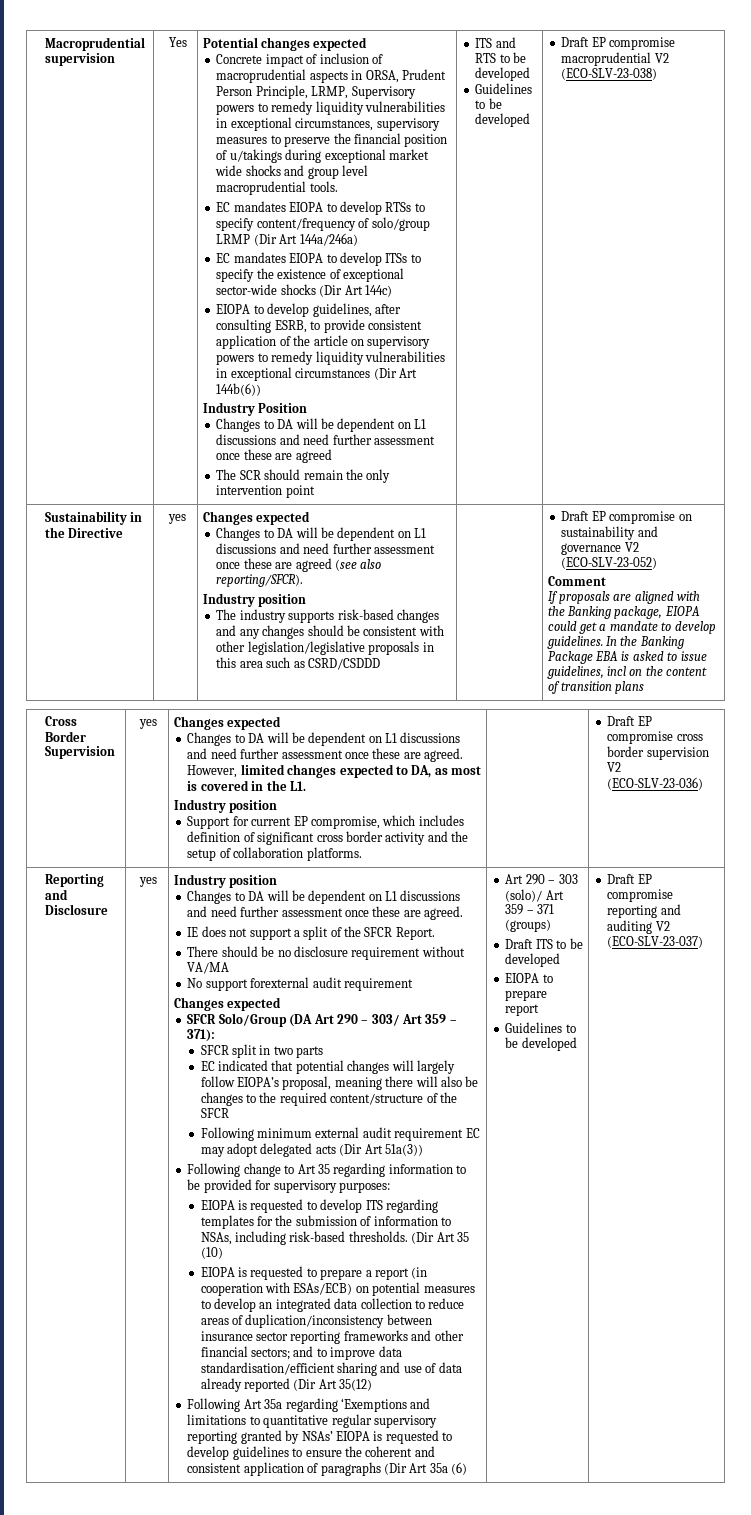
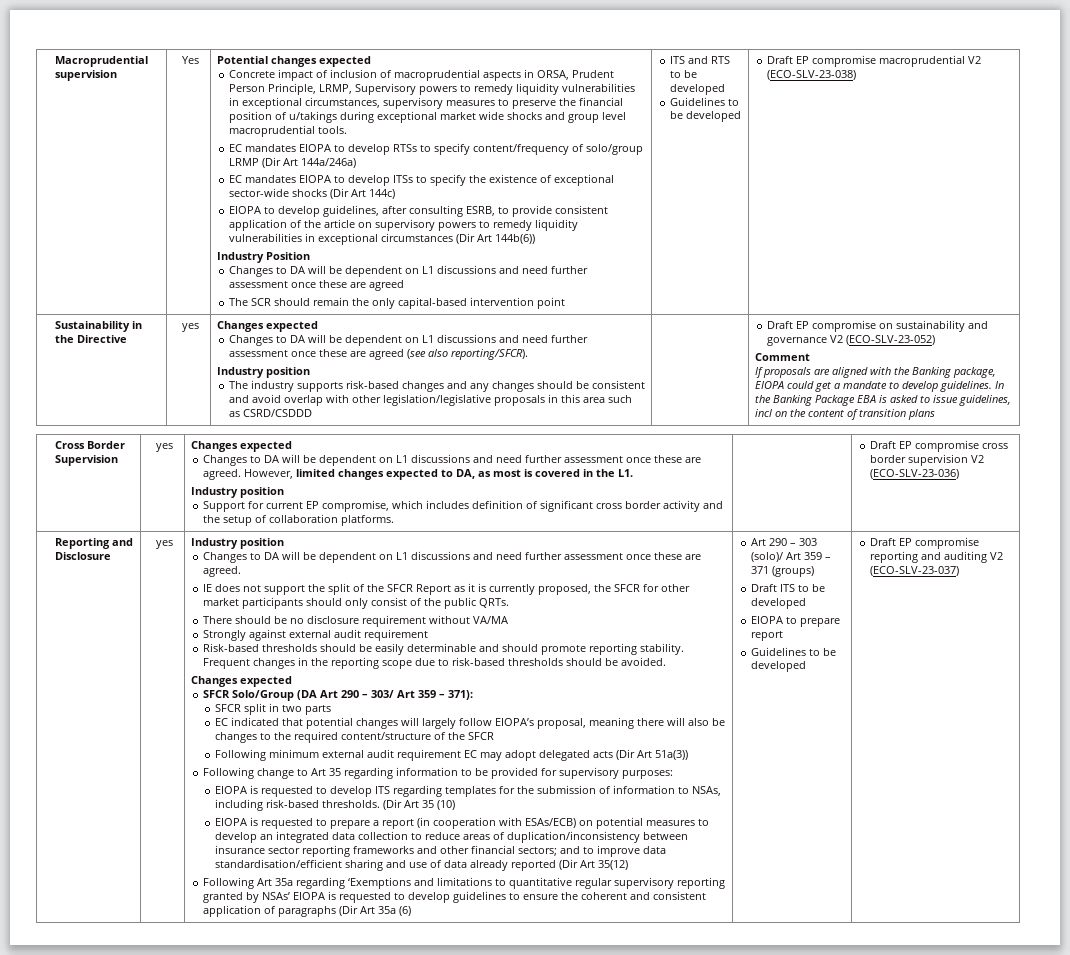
(391, 476) none -> [397,297,467,309] capital-based
(418, 631) none -> [228,394,323,406] and avoid overlap
[293,930,300,937] a -> [307,584,325,592] the
[395,927,435,940] Report. -> [415,583,690,595] [202,597,509,609] Report as it is currently proposed, the SFCR for other market participants should only consist of the public QRTs.
[187,977,413,991] No support forexternal audit requirement -> [202,629,428,641] [202,643,684,655] [202,657,666,669] Strongly against external audit requirement // Risk-based thresholds should be easily determinable and should promote reporting stability. Frequent changes in the reporting scope due to risk-based thresholds should be avoided.

